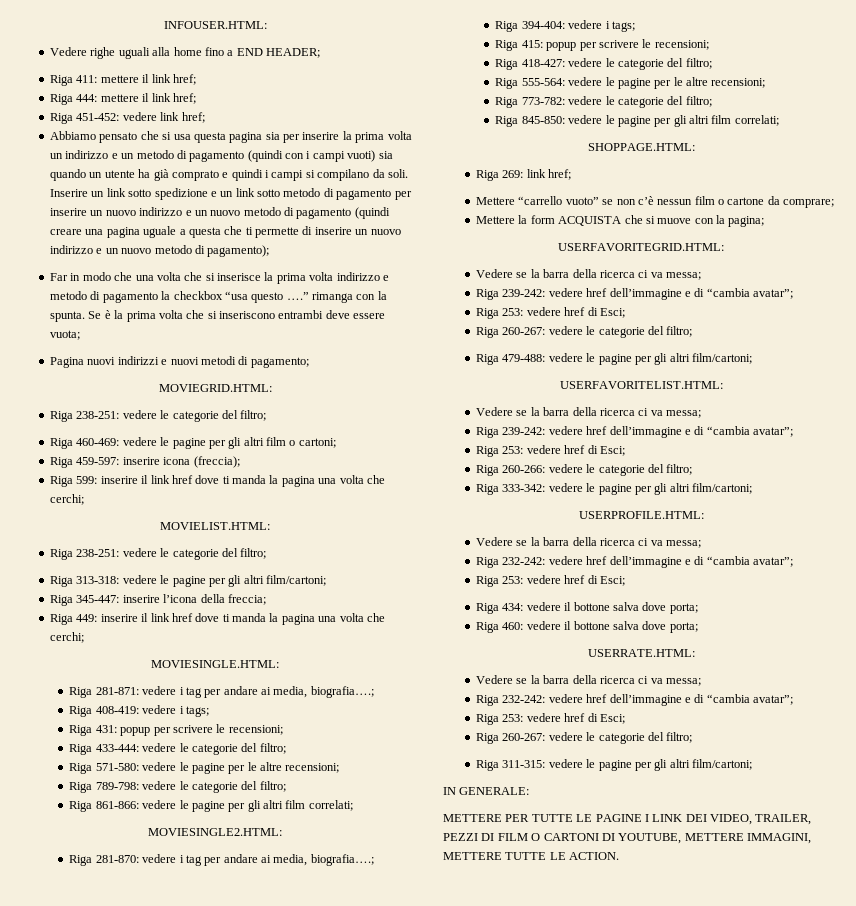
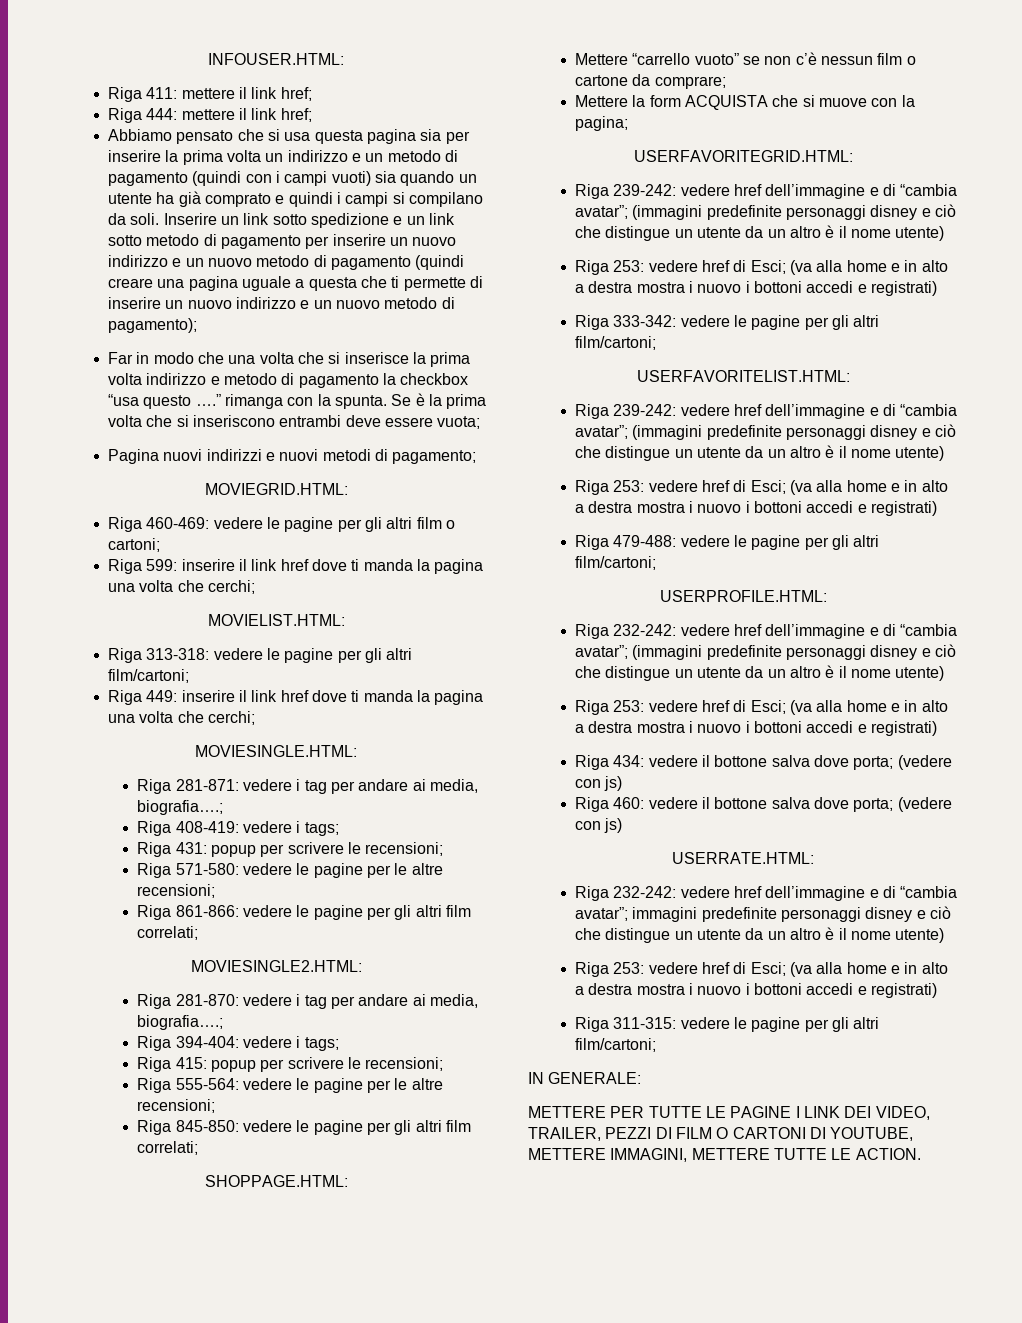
[50,47,321,59] // Vedere righe uguali alla home fino a END HEADER; -> (344, 59) none
[50,112,205,124] // Riga 451-452: vedere link href; -> (312, 115) none
[50,410,267,422] // Riga 238-251: vedere le categorie del filtro; -> (348, 489) none
[50,456,240,468] // Riga 459-597: inserire icona (freccia); -> (160, 545) none
[50,548,267,560] // Riga 238-251: vedere le categorie del filtro; -> (345, 620) none
[50,594,266,606] // Riga 345-447: inserire l’icona della freccia; -> (189, 676) none
[69,743,286,755] // Riga 433-444: vedere le categorie del filtro; -> (444, 849) none
[69,781,286,793] // Riga 789-798: vedere le categorie del filtro; -> (216, 891) none
[495,58,712,70] // Riga 418-427: vedere le categorie del filtro; -> (444, 1064) none
[495,96,712,108] // Riga 773-782: vedere le categorie del filtro; -> (216, 1106) none
[476,169,572,181] // Riga 269: link href; -> (348, 1181) none
[476,269,702,280] [476,288,794,300] [476,307,625,319] [476,326,693,338] Vedere se la barra della ricerca ci va messa; // Riga 239-242: vedere href dell’immagine e di “cambia avatar”; // Riga 253: vedere href di Esci; // Riga 260-267: vedere le categorie del filtro; -> [574,184,958,199] [574,204,956,220] [574,225,945,241] [574,260,948,275] [574,281,937,296] [574,315,880,330] [574,336,656,350] [636,370,850,382] [574,404,958,419] [574,424,956,440] [574,445,945,461] [574,480,948,495] [574,501,937,516] Riga 239-242: vedere href dell’immagine e di “cambia avatar”; (immagini predefinite personaggi disney e ciò che distingue un utente da un altro è il nome utente) // Riga 253: vedere href di Esci; (va alla home e in alto a destra mostra i nuovo i bottoni accedi e registrati) // Riga 333-342: vedere le pagine per gli altri film/cartoni; // USERFAVORITELIST.HTML: // Riga 239-242: vedere href dell’immagine e di “cambia avatar”; (immagini predefinite personaggi disney e ciò che distingue un utente da un altro è il nome utente) // Riga 253: vedere href di Esci; (va alla home e in alto a destra mostra i nuovo i bottoni accedi e registrati)
[559,381,723,389] [476,407,702,418] [476,426,794,438] [476,445,625,457] [476,464,693,476] [476,483,753,495] [578,511,704,519] [476,537,702,548] [476,556,794,568] [476,575,625,587] USERFAVORITELIST.HTML: // Vedere se la barra della ricerca ci va messa; // Riga 239-242: vedere href dell’immagine e di “cambia avatar”; // Riga 253: vedere href di Esci; // Riga 260-266: vedere le categorie del filtro; // Riga 333-342: vedere le pagine per gli altri film/cartoni; // USERPROFILE.HTML: // Vedere se la barra della ricerca ci va messa; // Riga 232-242: vedere href dell’immagine e di “cambia avatar”; // Riga 253: vedere href di Esci; -> [659,590,827,602] [574,624,958,639] [574,644,956,660] [574,665,945,681] [574,700,948,715] [574,721,937,736] USERPROFILE.HTML: // Riga 232-242: vedere href dell’immagine e di “cambia avatar”; (immagini predefinite personaggi disney e ciò che distingue un utente da un altro è il nome utente) // Riga 253: vedere href di Esci; (va alla home e in alto a destra mostra i nuovo i bottoni accedi e registrati)
(698, 608) none -> [897,755,952,770] [574,776,623,791] (vedere con js)
[587,649,695,657] [476,675,702,686] [476,694,794,706] [476,713,625,725] [476,732,693,744] // USERRATE.HTML: // Vedere se la barra della ricerca ci va messa; // Riga 232-242: vedere href dell’immagine e di “cambia avatar”; // Riga 253: vedere href di Esci; // Riga 260-267: vedere le categorie del filtro; -> [897,797,952,812] [574,818,623,833] [672,852,814,864] [574,886,958,901] [574,906,951,922] [574,927,945,943] [574,962,948,977] [574,983,937,998] (vedere con js) // USERRATE.HTML: // Riga 232-242: vedere href dell’immagine e di “cambia avatar”; immagini predefinite personaggi disney e ciò che distingue un utente da un altro è il nome utente) // Riga 253: vedere href di Esci; (va alla home e in alto a destra mostra i nuovo i bottoni accedi e registrati)

